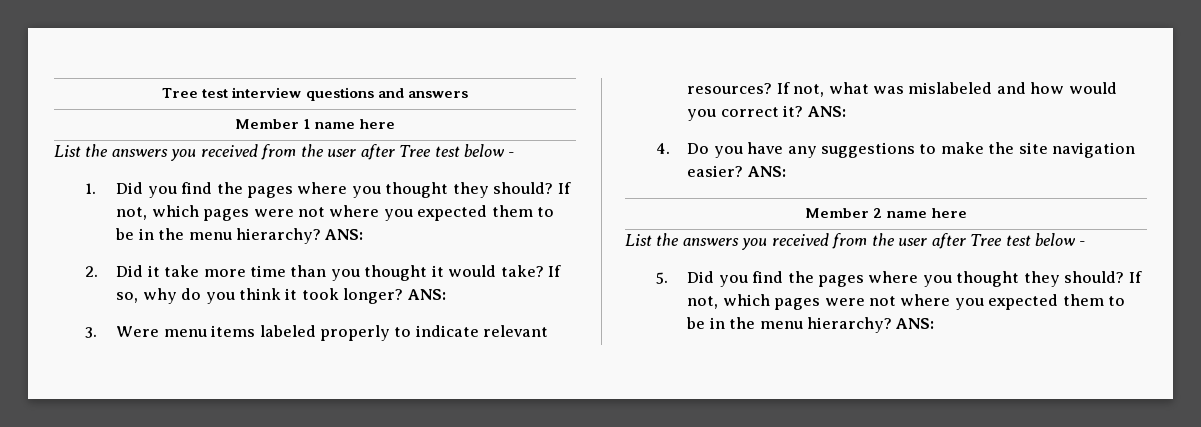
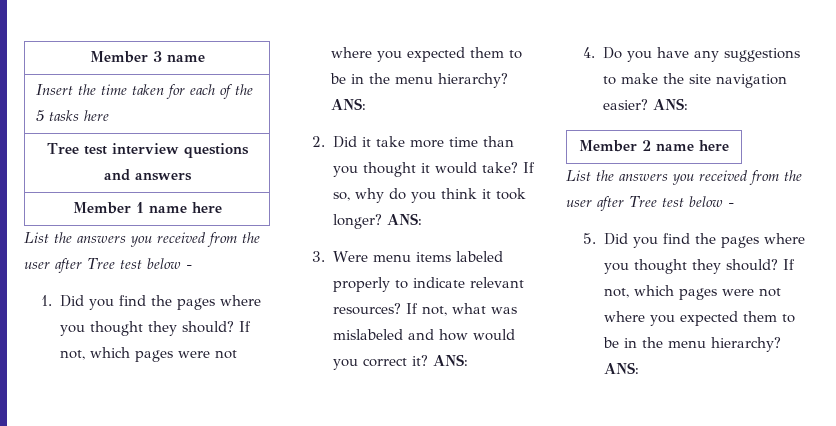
(162, 93) none -> [89,51,205,63] [35,84,253,99] [35,110,109,122] Member 3 name // Insert the time taken for each of the 5 tasks here //

